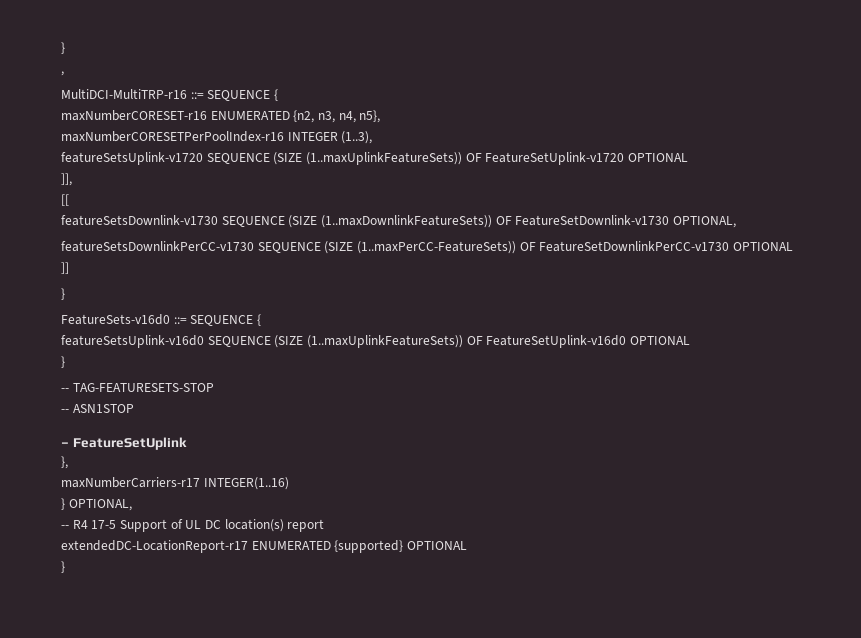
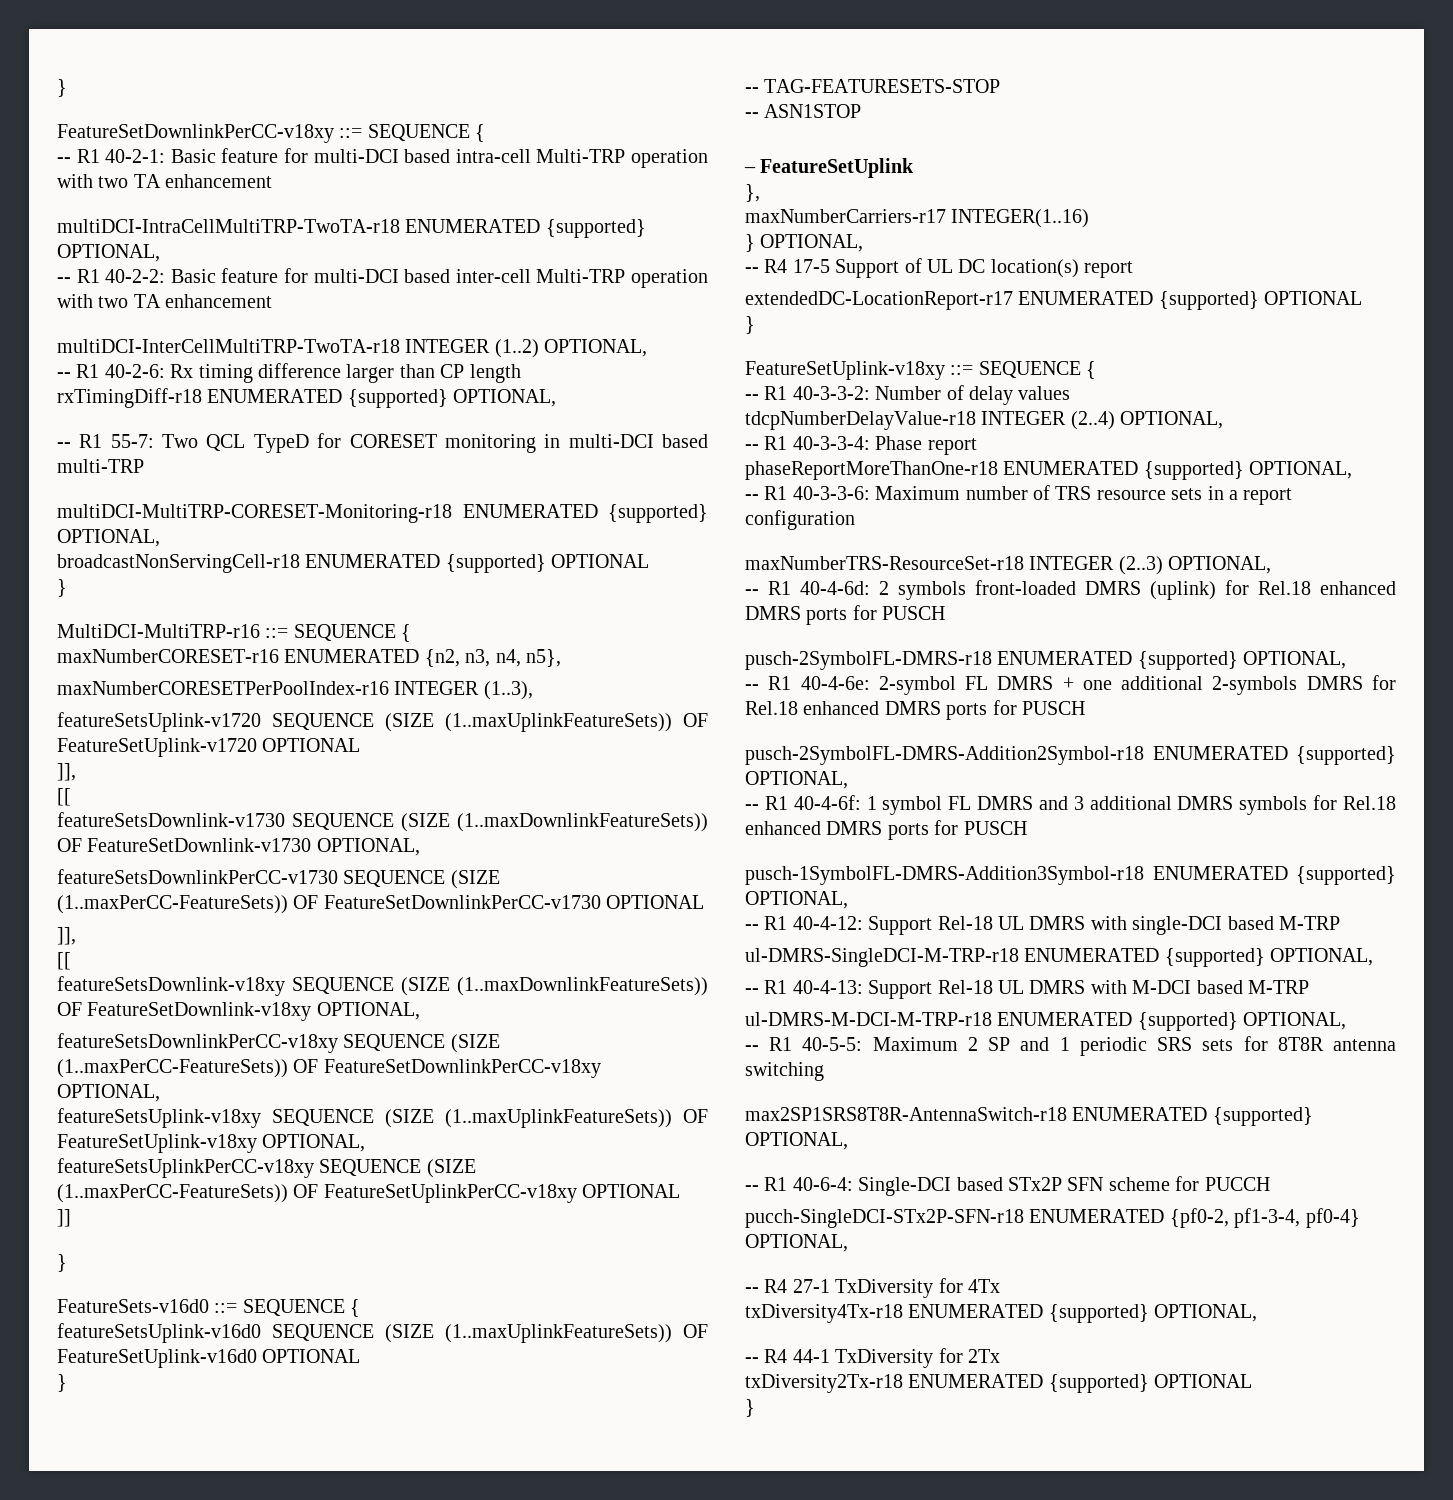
[61,42,65,54] [61,71,64,76] } // , -> [57,79,67,97] [57,124,486,143] [57,148,709,168] [57,174,273,188] [57,219,646,238] [57,244,160,262] [57,268,709,288] [57,294,273,308] [57,339,648,358] [57,363,521,383] [57,388,557,408] [57,433,709,453] [57,459,144,473] [57,504,708,523] [57,529,160,547] [57,554,650,573] [57,579,67,597] } // FeatureSetDownlinkPerCC-v18xy ::= SEQUENCE { // -- R1 40-2-1: Basic feature for multi-DCI based intra-cell Multi-TRP operation with two TA enhancement // multiDCI-IntraCellMultiTRP-TwoTA-r18 ENUMERATED {supported} OPTIONAL, // -- R1 40-2-2: Basic feature for multi-DCI based inter-cell Multi-TRP operation with two TA enhancement // multiDCI-InterCellMultiTRP-TwoTA-r18 INTEGER (1..2) OPTIONAL, // -- R1 40-2-6: Rx timing difference larger than CP length // rxTimingDiff-r18 ENUMERATED {supported} OPTIONAL, // -- R1 55-7: Two QCL TypeD for CORESET monitoring in multi-DCI based multi-TRP // multiDCI-MultiTRP-CORESET-Monitoring-r18 ENUMERATED {supported} OPTIONAL, // broadcastNonServingCell-r18 ENUMERATED {supported} OPTIONAL // }
(793, 246) none -> [57,927,76,945] [57,952,71,970] [57,976,708,996] [57,1002,420,1021] [57,1033,500,1053] [57,1059,601,1078] [57,1084,160,1102] [57,1108,708,1128] [57,1134,366,1153] [57,1158,476,1178] [57,1184,681,1203] // ]], // [[ // featureSetsDownlink-v18xy SEQUENCE (SIZE (1..maxDownlinkFeatureSets)) OF FeatureSetDownlink-v18xy OPTIONAL, // featureSetsDownlinkPerCC-v18xy SEQUENCE (SIZE (1..maxPerCC-FeatureSets)) OF FeatureSetDownlinkPerCC-v18xy OPTIONAL, // featureSetsUplink-v18xy SEQUENCE (SIZE (1..maxUplinkFeatureSets)) OF FeatureSetUplink-v18xy OPTIONAL, // featureSetsUplinkPerCC-v18xy SEQUENCE (SIZE (1..maxPerCC-FeatureSets)) OF FeatureSetUplinkPerCC-v18xy OPTIONAL
(65, 567) none -> [745,361,1097,380] [745,385,1071,405] [745,411,1224,430] [745,436,977,455] [745,461,1353,480] [745,485,1293,505] [745,510,855,530] [745,556,1272,575] [745,580,1396,600] [745,605,946,625] [745,651,1347,670] [745,675,1396,695] [745,700,1085,720] [745,746,1396,765] [745,771,848,789] [745,795,1396,815] [745,820,1027,840] [745,866,1396,885] [745,891,848,909] [745,916,1340,935] [745,948,1374,967] [745,980,1309,999] [745,1012,1347,1031] [745,1036,1396,1056] [745,1062,824,1081] [745,1107,1313,1126] [745,1132,848,1150] [745,1176,1270,1196] [745,1208,1360,1228] [745,1234,848,1252] [745,1278,1000,1298] [745,1304,1258,1323] [745,1348,1000,1368] [745,1374,1253,1393] [745,1399,755,1417] // FeatureSetUplink-v18xy ::= SEQUENCE { // -- R1 40-3-3-2: Number of delay values // tdcpNumberDelayValue-r18 INTEGER (2..4) OPTIONAL, // -- R1 40-3-3-4: Phase report // phaseReportMoreThanOne-r18 ENUMERATED {supported} OPTIONAL, // -- R1 40-3-3-6: Maximum number of TRS resource sets in a report configuration // maxNumberTRS-ResourceSet-r18 INTEGER (2..3) OPTIONAL, // -- R1 40-4-6d: 2 symbols front-loaded DMRS (uplink) for Rel.18 enhanced DMRS ports for PUSCH // pusch-2SymbolFL-DMRS-r18 ENUMERATED {supported} OPTIONAL, // -- R1 40-4-6e: 2-symbol FL DMRS + one additional 2-symbols DMRS for Rel.18 enhanced DMRS ports for PUSCH // pusch-2SymbolFL-DMRS-Addition2Symbol-r18 ENUMERATED {supported} OPTIONAL, // -- R1 40-4-6f: 1 symbol FL DMRS and 3 additional DMRS symbols for Rel.18 enhanced DMRS ports for PUSCH // pusch-1SymbolFL-DMRS-Addition3Symbol-r18 ENUMERATED {supported} OPTIONAL, // -- R1 40-4-12: Support Rel-18 UL DMRS with single-DCI based M-TRP // ul-DMRS-SingleDCI-M-TRP-r18 ENUMERATED {supported} OPTIONAL, // -- R1 40-4-13: Support Rel-18 UL DMRS with M-DCI based M-TRP // ul-DMRS-M-DCI-M-TRP-r18 ENUMERATED {supported} OPTIONAL, // -- R1 40-5-5: Maximum 2 SP and 1 periodic SRS sets for 8T8R antenna switching // max2SP1SRS8T8R-AntennaSwitch-r18 ENUMERATED {supported} OPTIONAL, // -- R1 40-6-4: Single-DCI based STx2P SFN scheme for PUCCH // pucch-SingleDCI-STx2P-SFN-r18 ENUMERATED {pf0-2, pf1-3-4, pf0-4} OPTIONAL, // -- R4 27-1 TxDiversity for 4Tx // txDiversity4Tx-r18 ENUMERATED {supported} OPTIONAL, // -- R4 44-1 TxDiversity for 2Tx // txDiversity2Tx-r18 ENUMERATED {supported} OPTIONAL // }

